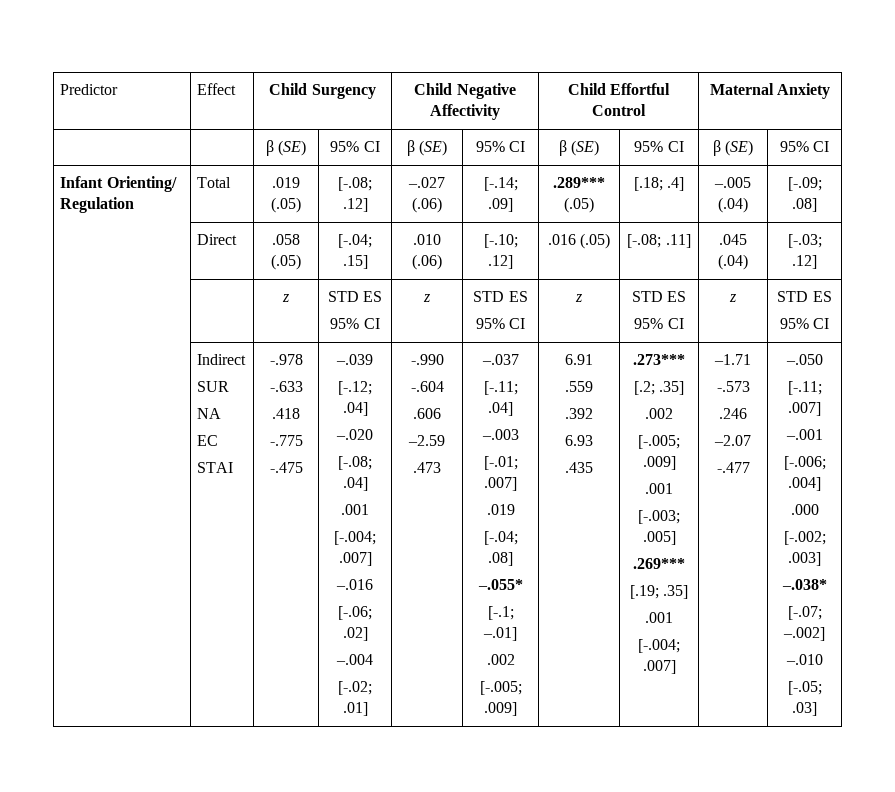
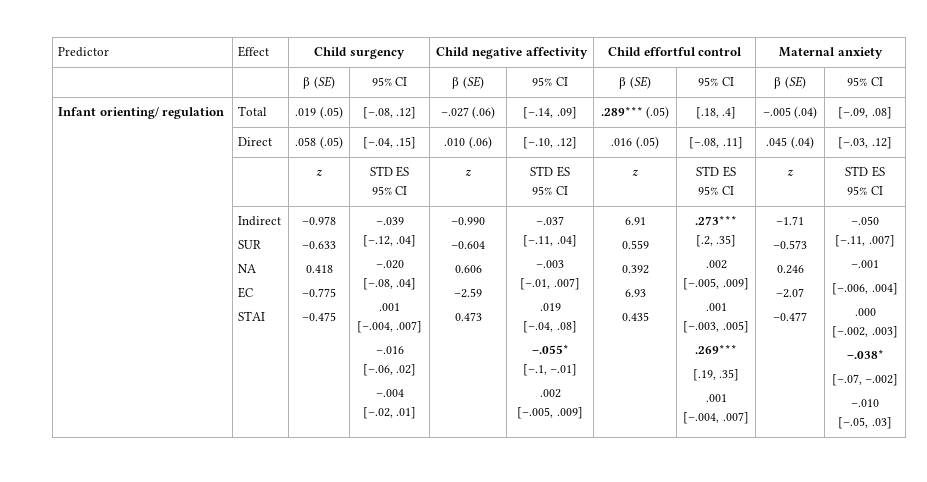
[311,84,376,99] [414,83,516,99] [430,104,500,120] [567,83,671,95] [592,104,646,116] Surgency | Child Negative Affectivity | Child Effortful Control -> [349,49,405,59] [436,47,588,59] [607,47,743,56] surgency | Child negative affectivity | Child effortful control
[777,83,831,99] Anxiety -> [837,47,883,59] anxiety
[106,176,177,192] [60,197,135,213] Orienting/ Regulation -> [99,107,225,119] orienting/ regulation
[338,177,372,191] [-.08; -> [362,107,393,119] [–.08,
[483,177,518,191] [-.14; -> [523,107,554,119] [–.14,
[633,177,663,191] [.18; -> [695,107,719,119] [.18,
[787,177,822,191] [-.09; -> [838,107,869,119] [–.09,
[338,234,372,248] [-.04; -> [362,137,393,149] [–.04,
[483,234,518,248] [-.10; -> [523,137,554,149] [–.10,
[627,234,662,248] [-.08; -> [689,137,720,149] [–.08,
[787,234,822,248] [-.03; -> [838,137,869,149] [–.03,
[269,354,303,365] [269,381,303,392] [272,408,300,419] [269,435,303,446] [269,462,303,473] -.978 // -.633 // .418 // -.775 // -.475 -> [302,216,336,225] [302,241,336,249] [305,265,333,273] [302,288,336,297] [302,312,336,321] –0.978 // –0.633 // 0.418 // –0.775 // –0.475
[338,381,372,395] [-.12; -> [362,235,393,247] [–.12,
[338,456,372,470] [-.08; -> [362,278,393,290] [–.08,
[334,531,376,545] [-.004; -> [356,321,393,333] [–.004,
[338,606,372,620] [-.06; -> [362,364,393,376] [–.06,
[338,681,372,695] [-.02; -> [362,407,393,419] [–.02,
[410,354,444,365] [410,381,444,392] [413,408,441,419] -.990 // -.604 // .606 -> [451,217,485,225] [451,241,485,249] [454,265,482,273] –0.990 // –0.604 // 0.606
[413,462,441,473] .473 -> [454,312,482,321] 0.473
[483,381,518,395] [-.11; -> [523,235,554,247] [–.11,
[483,456,518,470] [-.01; -> [520,278,551,290] [–.01,
[483,531,518,545] [-.04; -> [523,321,554,333] [–.04,
[487,606,514,620] [-.1; -> [522,364,547,376] [–.1,
[479,681,522,695] [-.005; -> [517,407,554,419] [–.005,
[565,381,593,392] [565,408,593,419] .559 // .392 -> [621,240,649,249] [621,265,649,274] 0.559 // 0.392
[565,462,593,473] .435 -> [621,312,649,321] 0.435
[633,381,655,395] [.2; -> [695,235,713,247] [.2,
[638,435,680,449] [-.005; -> [683,278,720,290] [–.005,
[638,510,680,524] [-.003; -> [683,321,720,333] [–.003,
[629,585,659,599] [.19; -> [692,369,716,381] [.19,
[638,639,680,653] [-.004; -> [683,412,720,424] [–.004,
[716,381,750,392] [719,408,747,419] -.573 // .246 -> [773,240,807,249] [776,265,804,274] –0.573 // 0.246
[716,462,750,473] -.477 -> [773,312,807,321] –0.477
[787,381,822,395] [-.11; -> [835,235,866,247] [–.11,
[783,456,826,470] [-.006; -> [832,283,869,295] [–.006,
[783,531,826,545] [-.002; -> [832,326,869,338] [–.002,
[787,606,822,620] [-.07; -> [831,374,862,386] [–.07,
[787,681,822,695] [-.05; -> [838,417,869,429] [–.05,

